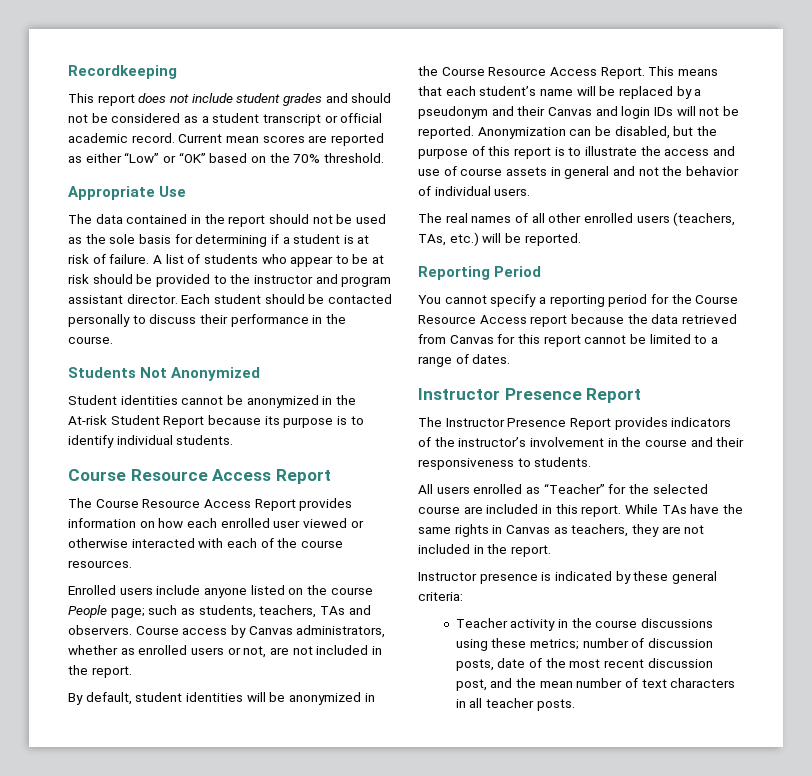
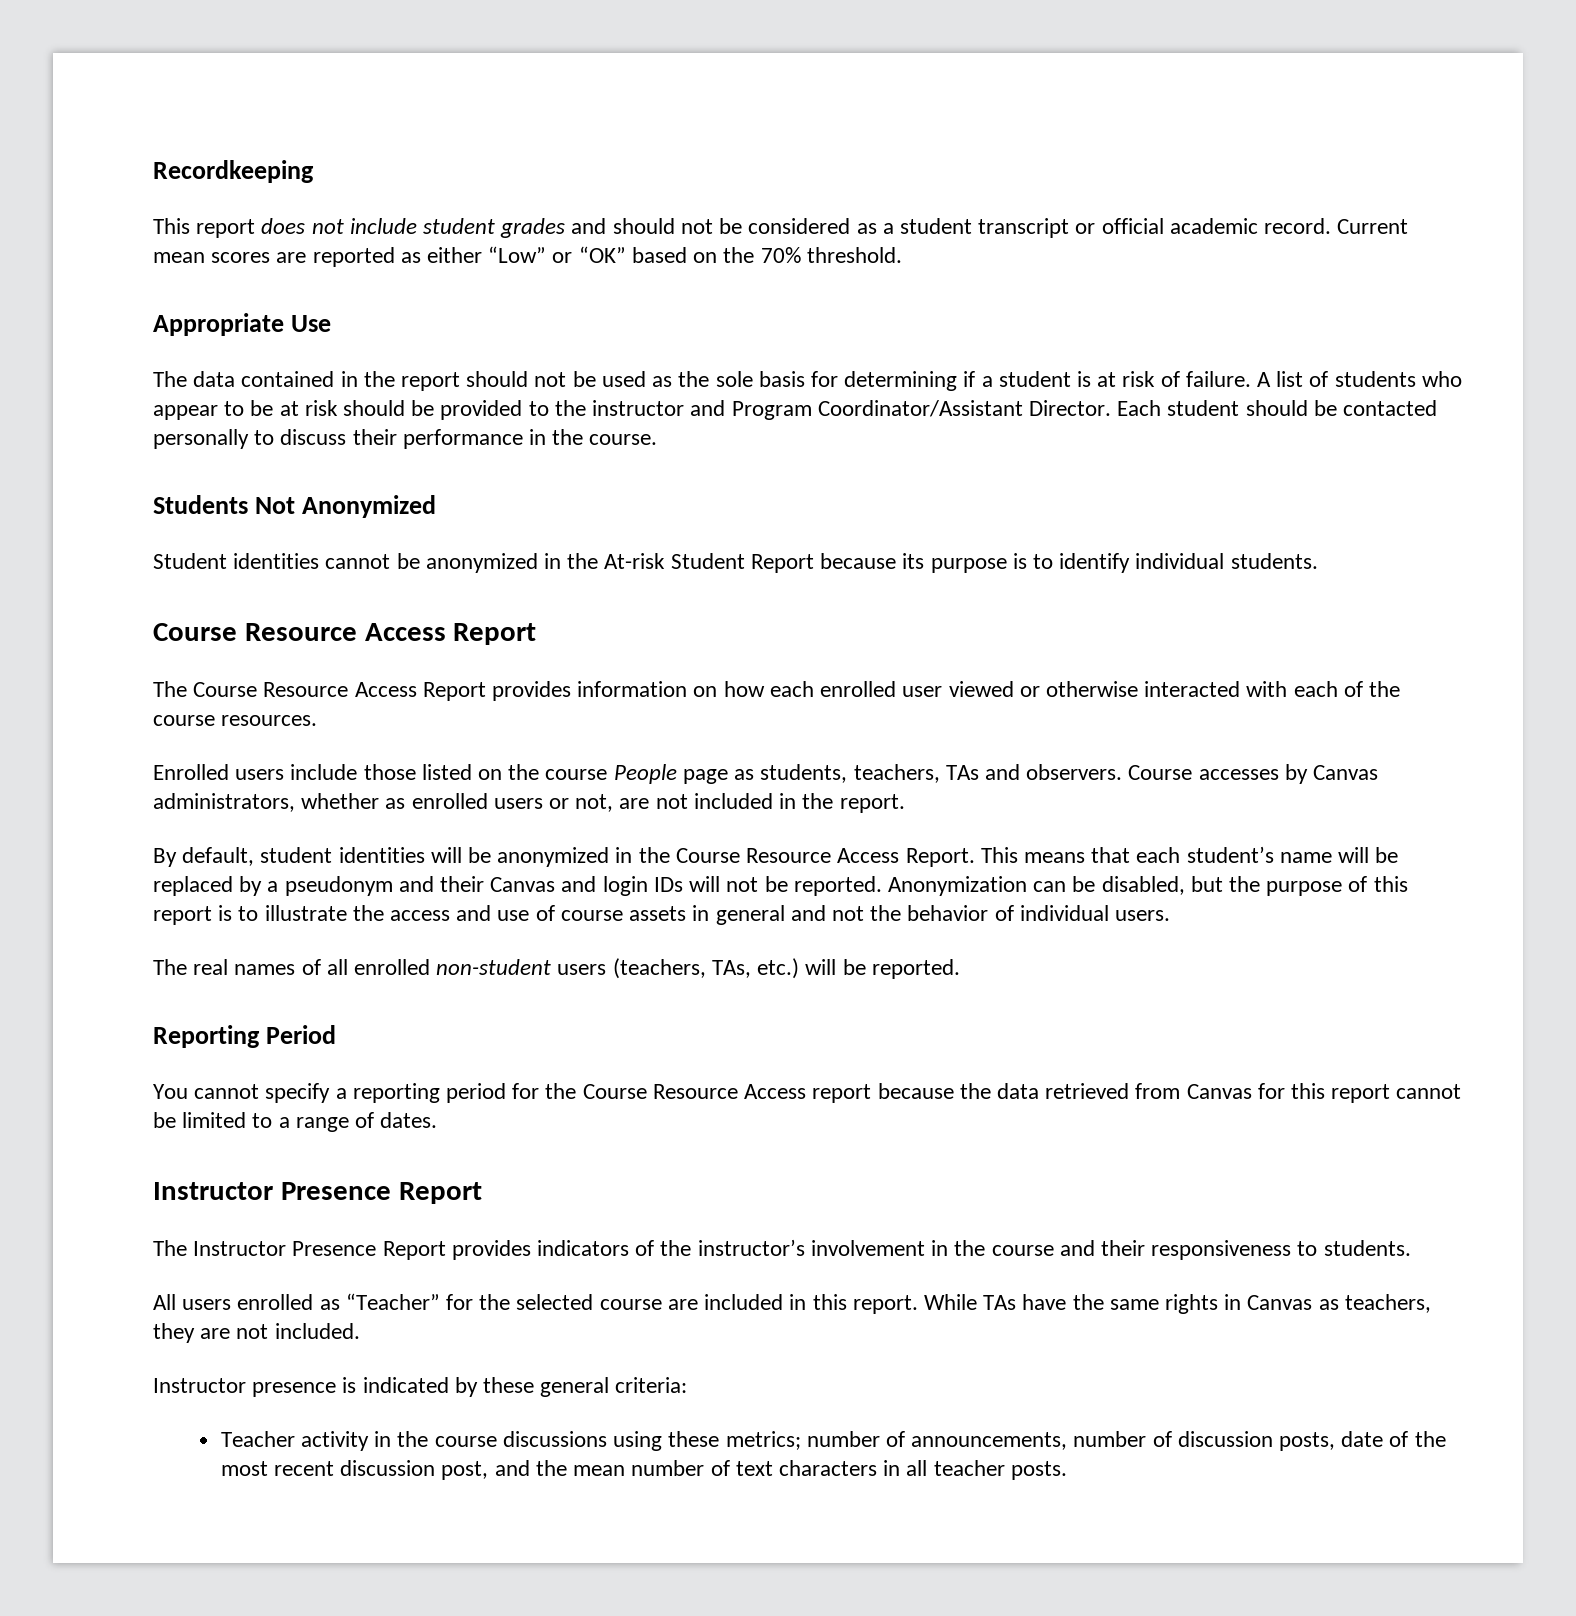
[341,276,392,287] [68,294,178,304] program assistant director. -> [731,400,1111,420] Program Coordinator/Assistant Director.
[203,588,247,598] anyone -> [363,764,416,780] those
[110,605,178,618] page; such -> [682,769,728,784] page
[182,628,228,635] access -> [1198,769,1279,780] accesses
[548,213,633,223] other enrolled -> [354,959,552,975] enrolled non-student
[418,544,551,557] included in the report. -> [274,1323,360,1339] included.
(645, 643) none -> [911,1431,1172,1450] announcements, number of

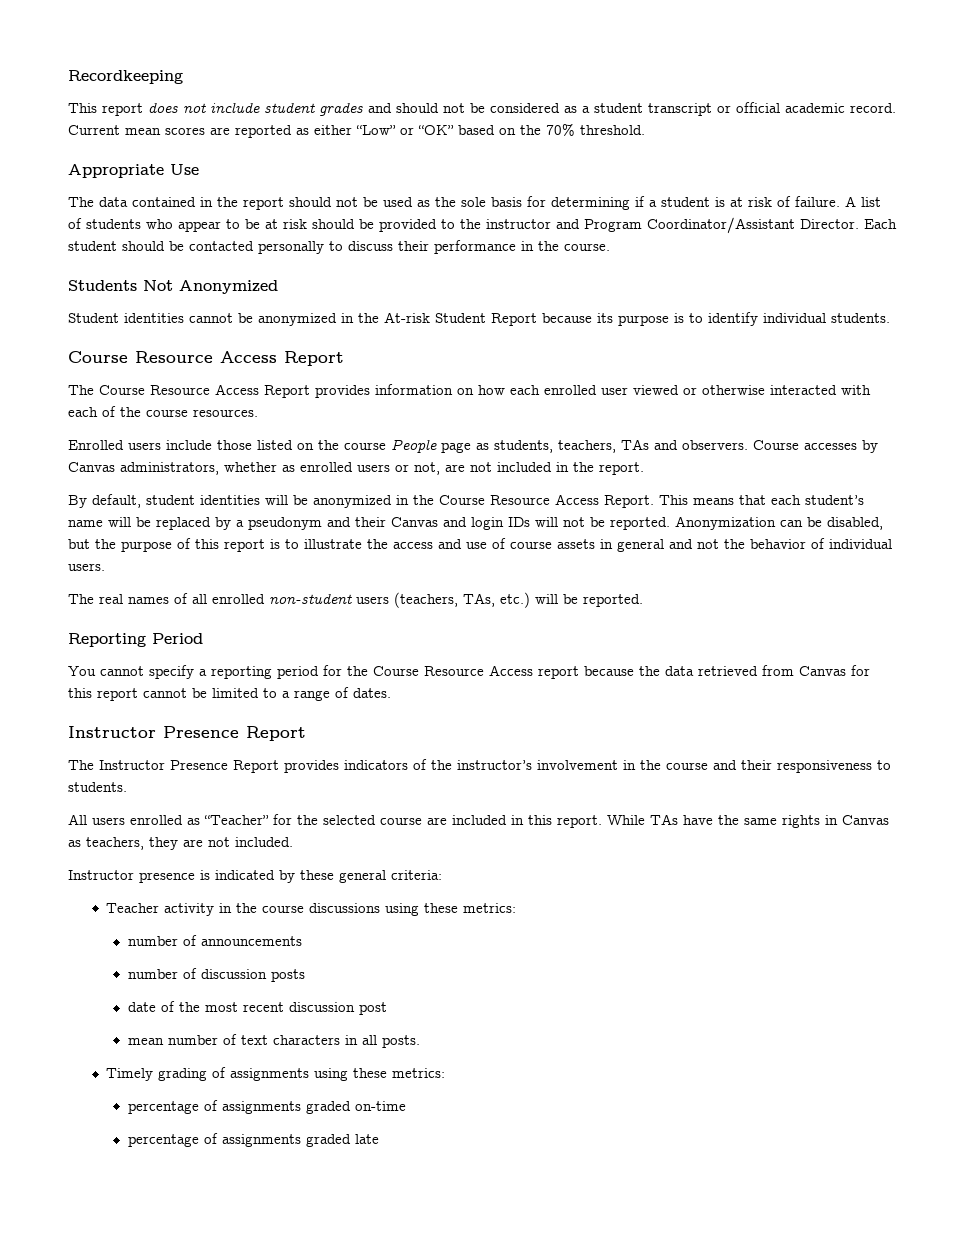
[725,1431,1068,1450] metrics; number of announcements, -> [463,903,517,913] [127,935,302,946] metrics: // number of announcements //
[1278,1432,1335,1451] posts, -> [270,969,305,982] posts //
[441,1460,567,1480] post, and the -> [358,1002,387,1015] post //
[933,1460,1005,1476] teacher -> (377, 1040) none
(1067, 1470) none -> [106,1067,446,1081] [127,1100,406,1114] [127,1133,379,1147] // Timely grading of assignments using these metrics: // percentage of assignments graded on-time // percentage of assignments graded late

